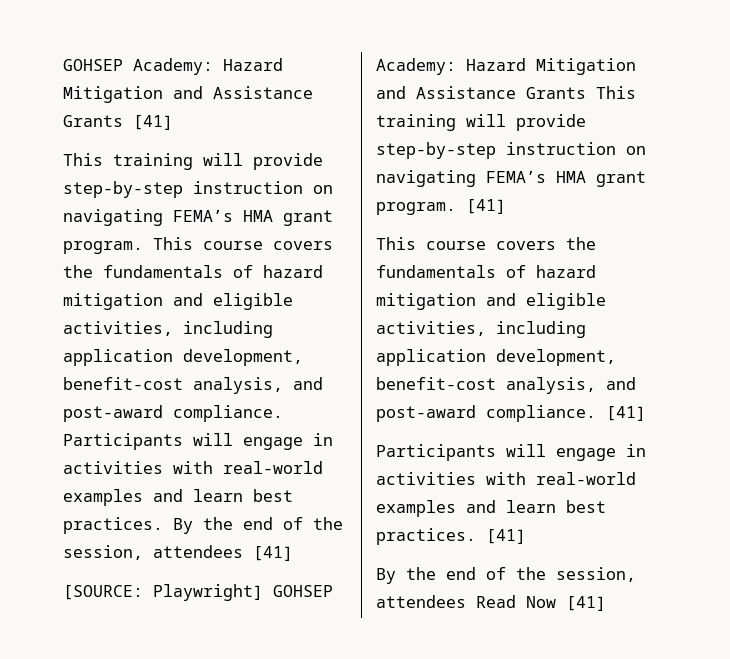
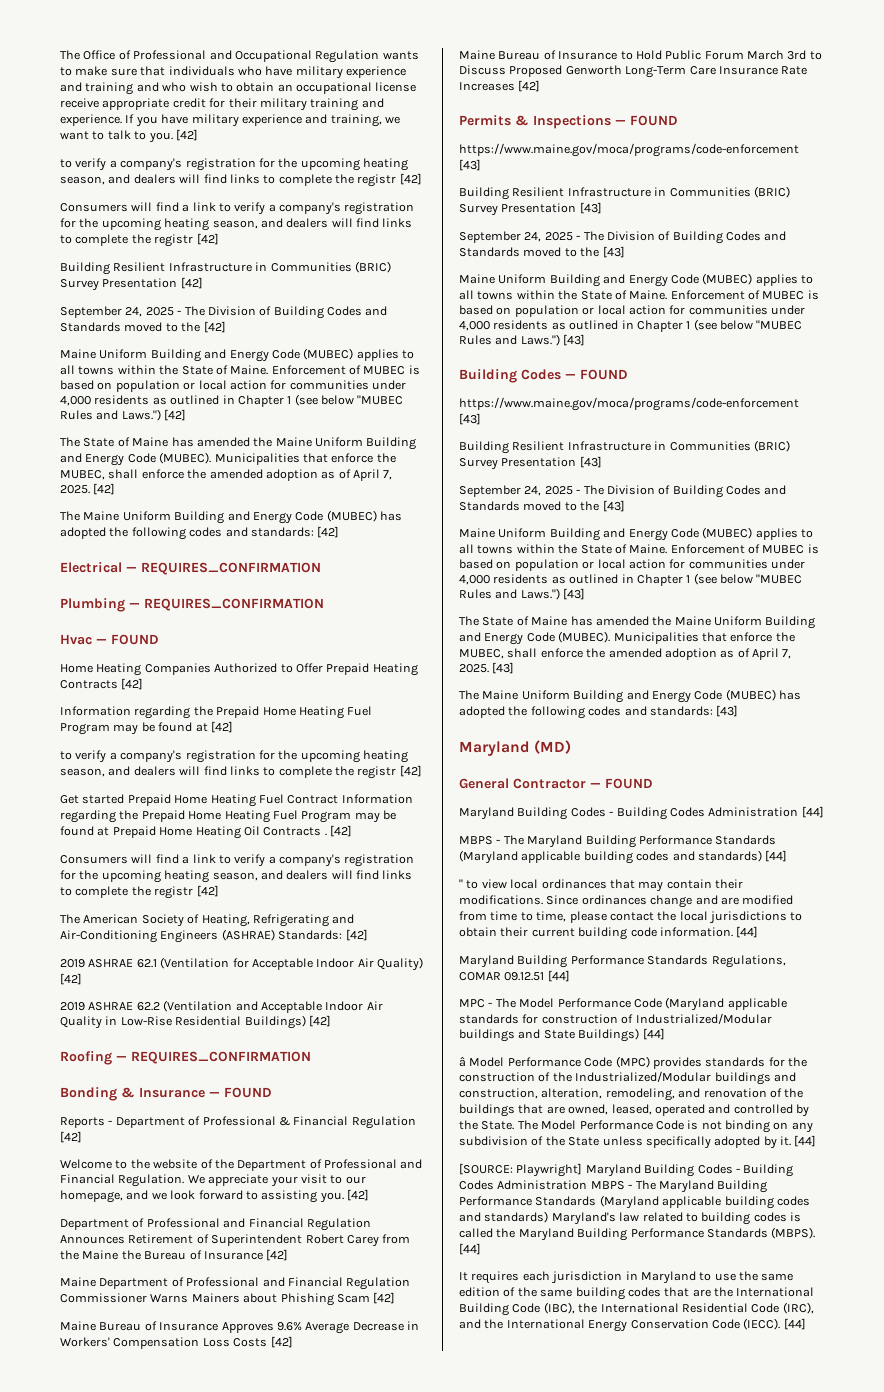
[63,58,283,75] [63,86,313,103] [63,115,173,130] [63,153,323,170] [63,181,333,198] [63,209,333,226] [63,237,333,254] [63,265,323,278] [63,293,293,310] [63,321,273,338] [63,349,303,366] [63,377,323,394] [63,405,283,422] [63,433,333,450] [63,461,323,474] [63,489,293,506] [63,517,343,534] [63,545,293,561] [63,584,333,601] [376,58,636,75] [376,86,636,99] [376,114,586,131] [376,142,646,159] [376,170,646,187] [376,199,506,215] [376,237,596,250] [376,265,596,278] [376,293,606,310] [376,321,586,338] [376,349,616,366] [376,377,636,394] [376,405,646,422] [376,444,646,461] [376,472,636,485] [376,500,606,517] [376,528,526,545] [376,567,636,584] [376,595,606,611] GOHSEP Academy: Hazard Mitigation and Assistance Grants [41] // This training will provide step-by-step instruction on navigating FEMA’s HMA grant program. This course covers the fundamentals of hazard mitigation and eligible activities, including application development, benefit-cost analysis, and post-award compliance. Participants will engage in activities with real-world examples and learn best practices. By the end of the session, attendees [41] // [SOURCE: Playwright] GOHSEP Academy: Hazard Mitigation and Assistance Grants This training will provide step-by-step instruction on navigating FEMA’s HMA grant program. [41] // This course covers the fundamentals of hazard mitigation and eligible activities, including application development, benefit-cost analysis, and post-award compliance. [41] // Participants will engage in activities with real-world examples and learn best practices. [41] // By the end of the session, attendees Read Now [41] -> [60,50,419,63] [60,66,406,79] [60,82,417,95] [60,98,384,111] [60,114,400,127] [60,129,198,143] [60,158,408,171] [60,173,422,187] [60,202,415,215] [60,218,413,231] [60,233,219,247] [60,261,391,275] [60,277,203,291] [60,306,388,319] [60,321,226,333] [60,348,414,362] [60,365,420,375] [60,380,406,392] [60,394,404,407] [60,409,187,421] [60,437,417,450] [60,452,396,466] [60,469,393,481] [60,483,116,495] [60,510,402,524] [60,526,340,540] [60,562,321,575] [60,598,324,612] [60,634,159,645] [60,663,418,676] [60,678,144,690] [60,706,373,719] [60,721,233,735] [60,750,408,763] [60,765,422,779] [60,794,413,807] [60,810,396,823] [60,825,352,839] [60,854,415,867] [60,870,413,883] [60,885,219,899] [60,914,355,927] [60,929,368,943] [60,957,423,971] [60,973,82,985] [60,1000,383,1013] [60,1015,331,1029] [60,1051,311,1065] [60,1087,272,1101] [60,1116,416,1129] [60,1131,82,1143] [60,1159,423,1171] [60,1174,366,1187] [60,1189,369,1203] [60,1218,371,1231] [60,1234,411,1247] [60,1249,289,1261] [60,1277,411,1290] [60,1292,396,1306] [60,1321,419,1334] [60,1336,293,1349] [459,50,822,60] [459,65,808,78] [459,80,541,92] [459,115,678,129] [459,143,799,157] [459,159,481,171] [459,186,790,200] [459,202,602,216] [459,231,787,244] [459,246,625,258] [459,273,813,287] [459,290,819,300] [459,305,805,317] [459,319,803,332] [459,334,586,346] [459,369,628,383] [459,397,799,411] [459,413,481,425] [459,440,790,454] [459,456,602,470] [459,485,787,498] [459,500,625,512] [459,527,813,541] [459,544,819,554] [459,559,805,571] [459,573,803,586] [459,588,586,600] [459,616,816,629] [459,631,795,645] [459,648,792,660] [459,662,515,674] [459,689,801,703] [459,705,739,719] [459,740,572,756] [459,778,653,789] [459,806,824,820] [459,835,777,848] [459,850,788,864] [459,879,743,892] [459,895,794,908] [459,911,803,924] [459,926,759,940] [459,955,786,968] [459,970,570,982] [459,997,787,1011] [459,1013,772,1024] [459,1028,665,1042] [459,1056,807,1069] [459,1071,796,1085] [459,1088,804,1101] [459,1104,809,1117] [459,1120,813,1133] [459,1135,817,1149] [459,1163,794,1177] [459,1180,768,1193] [459,1195,810,1209] [459,1211,801,1225] [459,1227,816,1241] [459,1243,481,1255] [459,1271,794,1284] [459,1287,815,1300] [459,1302,814,1316] [459,1318,806,1332] The Office of Professional and Occupational Regulation wants to make sure that individuals who have military experience and training and who wish to obtain an occupational license receive appropriate credit for their military training and experience. If you have military experience and training, we want to talk to you. [42] // to verify a company's registration for the upcoming heating season, and dealers will find links to complete the registr [42] // Consumers will find a link to verify a company's registration for the upcoming heating season, and dealers will find links to complete the registr [42] // Building Resilient Infrastructure in Communities (BRIC) Survey Presentation [42] // September 24, 2025 - The Division of Building Codes and Standards moved to the [42] // Maine Uniform Building and Energy Code (MUBEC) applies to all towns within the State of Maine. Enforcement of MUBEC is based on population or local action for communities under 4,000 residents as outlined in Chapter 1 (see below "MUBEC Rules and Laws.") [42] // The State of Maine has amended the Maine Uniform Building and Energy Code (MUBEC). Municipalities that enforce the MUBEC, shall enforce the amended adoption as of April 7, 2025. [42] // The Maine Uniform Building and Energy Code (MUBEC) has adopted the following codes and standards: [42] // Electrical — REQUIRES_CONFIRMATION // Plumbing — REQUIRES_CONFIRMATION // Hvac — FOUND // Home Heating Companies Authorized to Offer Prepaid Heating Contracts [42] // Information regarding the Prepaid Home Heating Fuel Program may be found at [42] // to verify a company's registration for the upcoming heating season, and dealers will find links to complete the registr [42] // Get started Prepaid Home Heating Fuel Contract Information regarding the Prepaid Home Heating Fuel Program may be found at Prepaid Home Heating Oil Contracts . [42] // Consumers will find a link to verify a company's registration for the upcoming heating season, and dealers will find links to complete the registr [42] // The American Society of Heating, Refrigerating and Air-Conditioning Engineers (ASHRAE) Standards: [42] // 2019 ASHRAE 62.1 (Ventilation for Acceptable Indoor Air Quality) [42] // 2019 ASHRAE 62.2 (Ventilation and Acceptable Indoor Air Quality in Low-Rise Residential Buildings) [42] // Roofing — REQUIRES_CONFIRMATION // Bonding & Insurance — FOUND // Reports - Department of Professional & Financial Regulation [42] // Welcome to the website of the Department of Professional and Financial Regulation. We appreciate your visit to our homepage, and we look forward to assisting you. [42] // Department of Professional and Financial Regulation Announces Retirement of Superintendent Robert Carey from the Maine the Bureau of Insurance [42] // Maine Department of Professional and Financial Regulation Commissioner Warns Mainers about Phishing Scam [42] // Maine Bureau of Insurance Approves 9.6% Average Decrease in Workers' Compensation Loss Costs [42] // Maine Bureau of Insurance to Hold Public Forum March 3rd to Discuss Proposed Genworth Long-Term Care Insurance Rate Increases [42] // Permits & Inspections — FOUND // https://www.maine.gov/moca/programs/code-enforcement [43] // Building Resilient Infrastructure in Communities (BRIC) Survey Presentation [43] // September 24, 2025 - The Division of Building Codes and Standards moved to the [43] // Maine Uniform Building and Energy Code (MUBEC) applies to all towns within the State of Maine. Enforcement of MUBEC is based on population or local action for communities under 4,000 residents as outlined in Chapter 1 (see below "MUBEC Rules and Laws.") [43] // Building Codes — FOUND // https://www.maine.gov/moca/programs/code-enforcement [43] // Building Resilient Infrastructure in Communities (BRIC) Survey Presentation [43] // September 24, 2025 - The Division of Building Codes and Standards moved to the [43] // Maine Uniform Building and Energy Code (MUBEC) applies to all towns within the State of Maine. Enforcement of MUBEC is based on population or local action for communities under 4,000 residents as outlined in Chapter 1 (see below "MUBEC Rules and Laws.") [43] // The State of Maine has amended the Maine Uniform Building and Energy Code (MUBEC). Municipalities that enforce the MUBEC, shall enforce the amended adoption as of April 7, 2025. [43] // The Maine Uniform Building and Energy Code (MUBEC) has adopted the following codes and standards: [43] // Maryland (MD) // General Contractor — FOUND // Maryland Building Codes - Building Codes Administration [44] // MBPS - The Maryland Building Performance Standards (Maryland applicable building codes and standards) [44] // " to view local ordinances that may contain their modifications. Since ordinances change and are modified from time to time, please contact the local jurisdictions to obtain their current building code information. [44] // Maryland Building Performance Standards Regulations, COMAR 09.12.51 [44] // MPC - The Model Performance Code (Maryland applicable standards for construction of Industrialized/Modular buildings and State Buildings) [44] // â Model Performance Code (MPC) provides standards for the construction of the Industrialized/Modular buildings and construction, alteration, remodeling, and renovation of the buildings that are owned, leased, operated and controlled by the State. The Model Performance Code is not binding on any subdivision of the State unless specifically adopted by it. [44] // [SOURCE: Playwright] Maryland Building Codes - Building Codes Administration MBPS - The Maryland Building Performance Standards (Maryland applicable building codes and standards) Maryland's law related to building codes is called the Maryland Building Performance Standards (MBPS). [44] // It requires each jurisdiction in Maryland to use the same edition of the same building codes that are the International Building Code (IBC), the International Residential Code (IRC), and the International Energy Conservation Code (IECC). [44]

